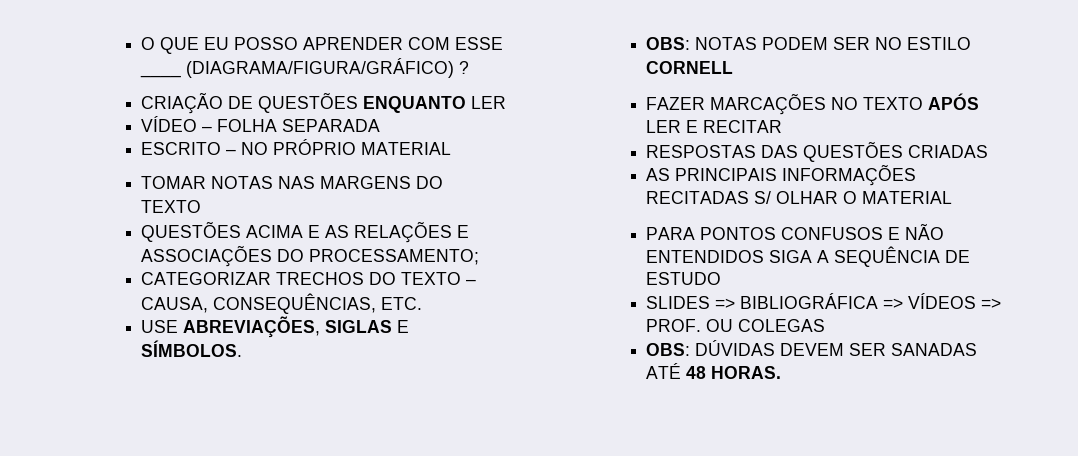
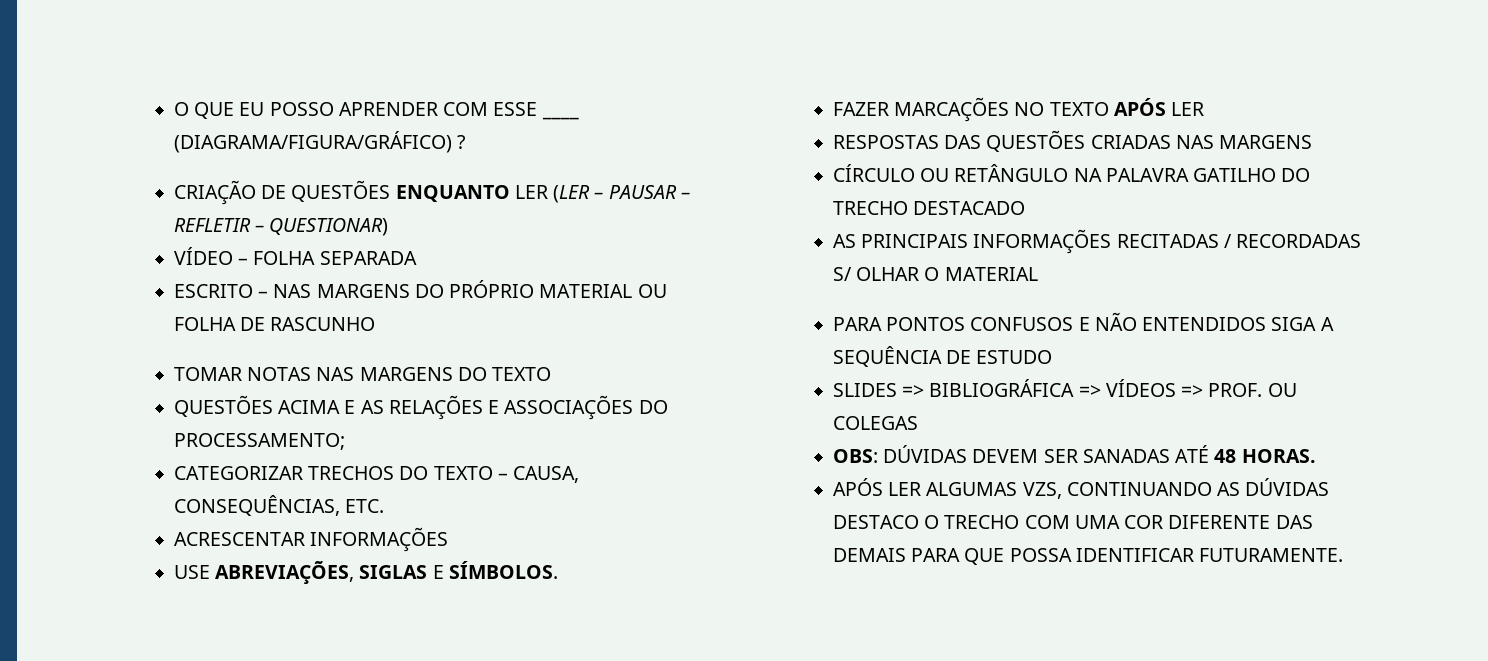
(507, 102) none -> [553,185,691,203] [173,218,389,236] (LER – PAUSAR – REFLETIR – QUESTIONAR)
[241,142,269,155] NO -> [273,284,444,298] NAS MARGENS DO
(452, 148) none -> [637,284,667,298] [173,317,376,331] OU FOLHA DE RASCUNHO
(423, 303) none -> [173,527,449,552] // ACRESCENTAR INFORMAÇÕES
[646,37,972,50] [646,61,734,74] // OBS: NOTAS PODEM SER NO ESTILO CORNELL -> (558, 570) none
[686,120,783,133] E RECITAR -> (1205, 109) none
(989, 151) none -> [1175,135,1313,149] [832,164,1311,182] [832,201,1026,215] NAS MARGENS // CÍRCULO OU RETÂNGULO NA PALAVRA GATILHO DO TRECHO DESTACADO
(750, 197) none -> [1223,234,1362,248] / RECORDADAS
(782, 372) none -> [832,478,1330,499] [832,515,1313,529] [832,548,1344,565] // APÓS LER ALGUMAS VZS, CONTINUANDO AS DÚVIDAS DESTACO O TRECHO COM UMA COR DIFERENTE DAS DEMAIS PARA QUE POSSA IDENTIFICAR FUTURAMENTE.

